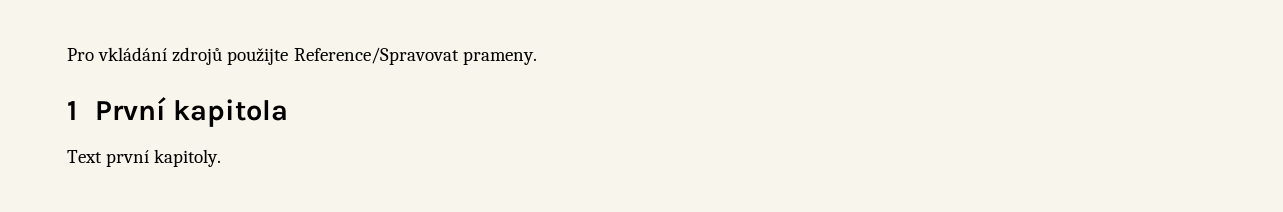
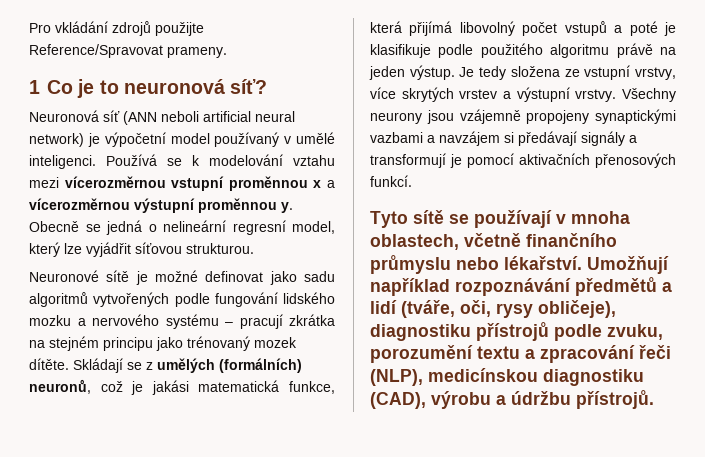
[94,97,289,127] [67,149,222,167] První kapitola // Text první kapitoly. -> [47,79,268,98] [29,110,295,125] [29,132,336,147] [29,154,335,169] [29,176,335,191] [29,198,293,213] [29,220,335,235] [29,242,254,257] [29,270,335,285] [29,292,335,307] [29,314,335,329] [29,336,297,351] [29,358,302,373] [29,379,335,395] [370,21,676,36] [370,43,676,58] [369,65,676,80] [370,87,676,102] [370,109,676,124] [370,131,637,146] [370,153,676,168] [370,175,412,187] [370,210,630,228] [370,233,617,250] [370,255,669,274] [370,277,672,296] [370,300,616,318] [370,322,663,341] [370,345,671,363] [370,368,644,386] [370,390,654,409] Co je to neuronová síť? // Neuronová síť (ANN neboli artificial neural network) je výpočetní model používaný v umělé inteligenci. Používá se k modelování vztahu mezi vícerozměrnou vstupní proměnnou x a vícerozměrnou výstupní proměnnou y. Obecně se jedná o nelineární regresní model, který lze vyjádřit síťovou strukturou. // Neuronové sítě je možné definovat jako sadu algoritmů vytvořených podle fungování lidského mozku a nervového systému – pracují zkrátka na stejném principu jako trénovaný mozek dítěte. Skládají se z umělých (formálních) neuronů, což je jakási matematická funkce, která přijímá libovolný počet vstupů a poté je klasifikuje podle použitého algoritmu právě na jeden výstup. Je tedy složena ze vstupní vrstvy, více skrytých vrstev a výstupní vrstvy. Všechny neurony jsou vzájemně propojeny synaptickými vazbami a navzájem si předávají signály a transformují je pomocí aktivačních přenosových funkcí. // Tyto sítě se používají v mnoha oblastech, včetně finančního průmyslu nebo lékařství. Umožňují například rozpoznávání předmětů a lidí (tváře, oči, rysy obličeje), diagnostiku přístrojů podle zvuku, porozumění textu a zpracování řeči (NLP), medicínskou diagnostiku (CAD), výrobu a údržbu přístrojů.

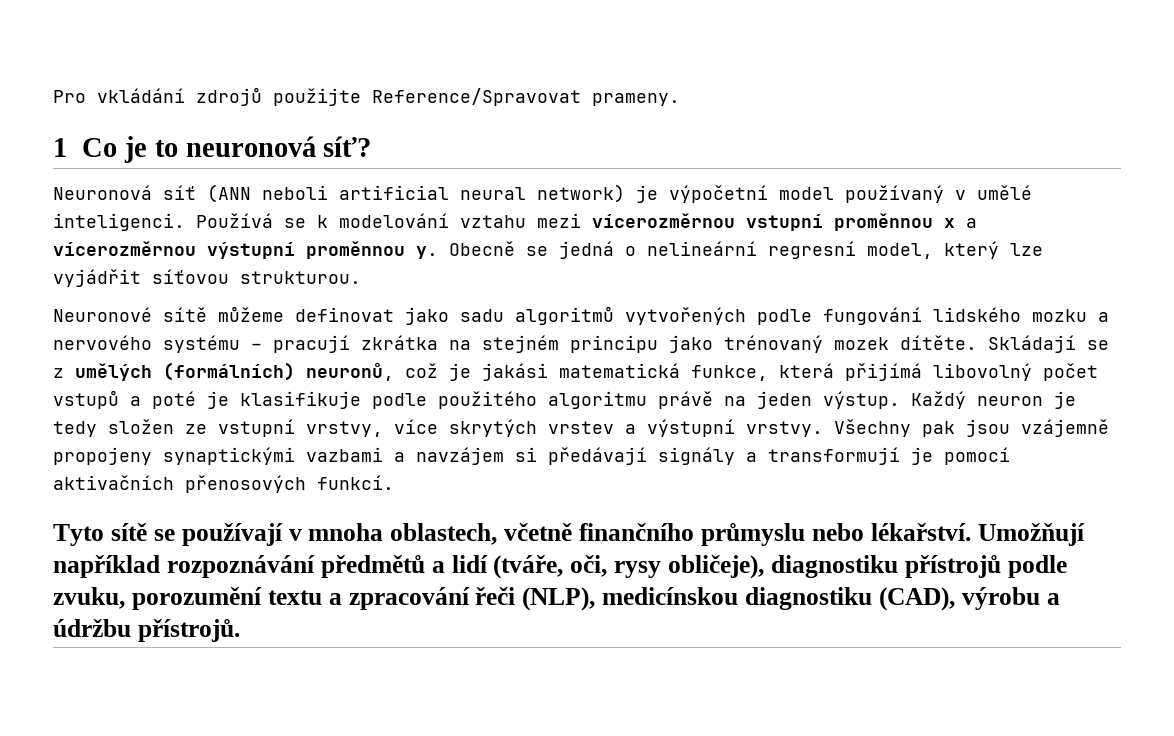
[135,270,198,285] je možné -> [218,306,284,322] můžeme
[459,66,560,80] Je tedy složena -> [911,391,1076,409] [53,419,174,437] Každý neuron je tedy složen
[370,112,422,124] neurony -> [922,421,955,437] pak

